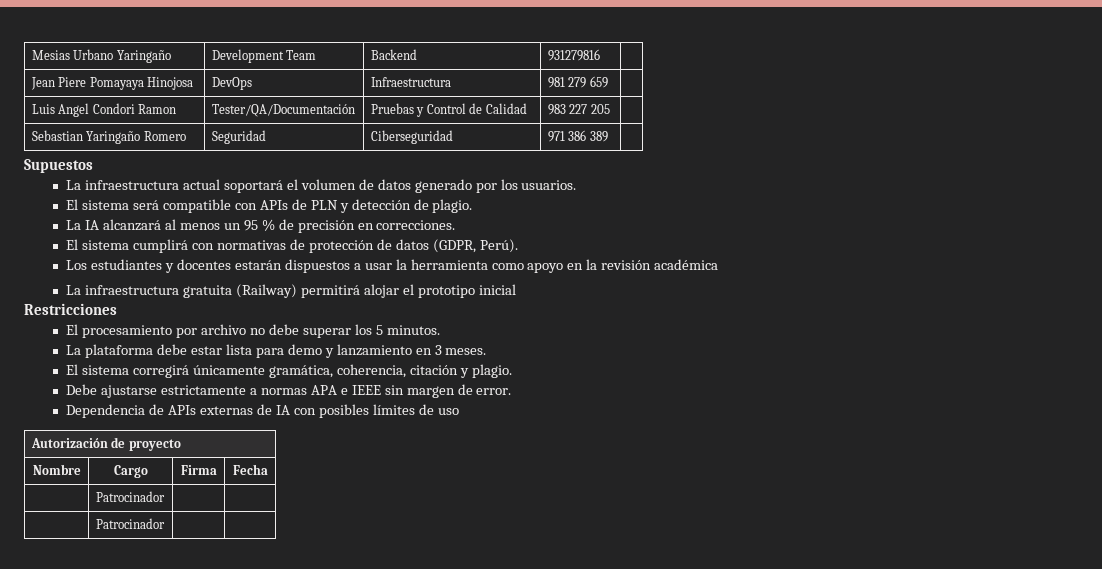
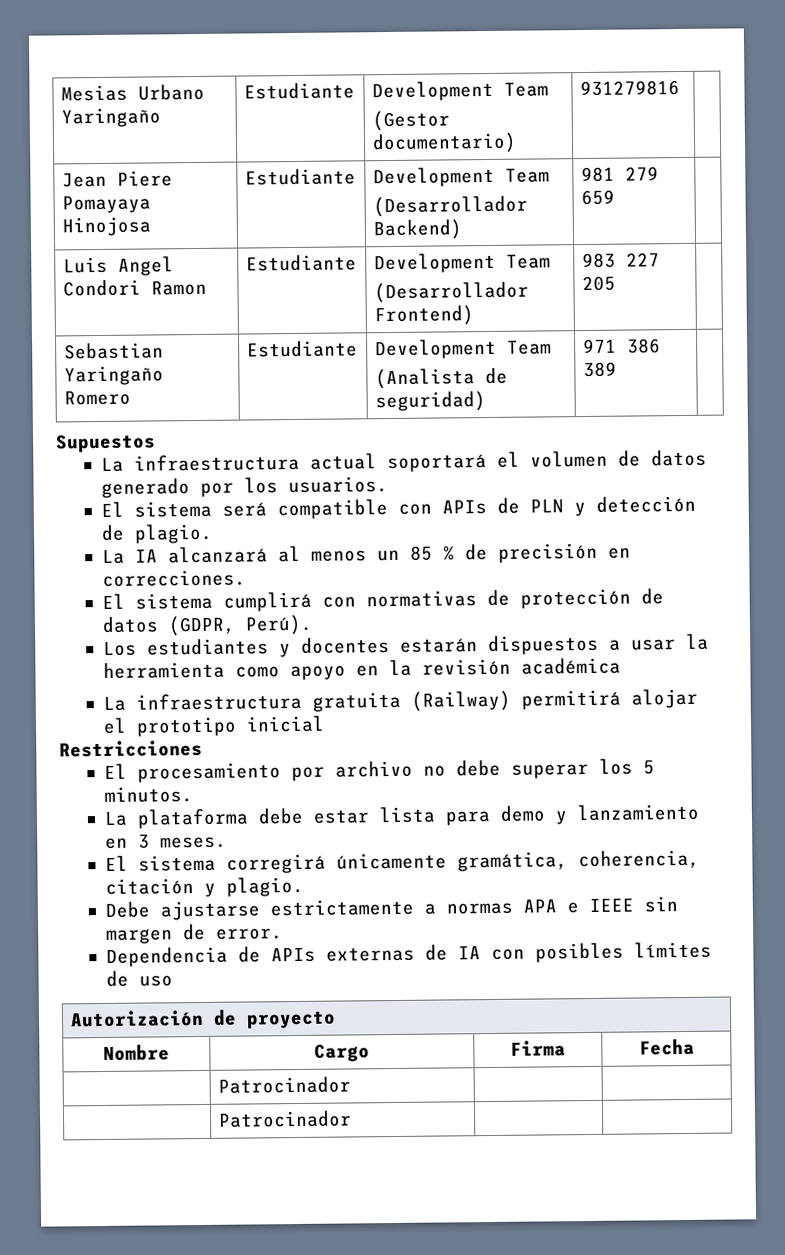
[211,49,317,63] [370,49,417,60] | Development Team | Backend -> [243,82,355,100] [371,80,549,102] [371,110,450,132] [371,132,517,155] | Estudiante | Development Team // (Gestor documentario)
[211,77,252,90] [370,77,451,87] DevOps | Infraestructura -> [244,168,356,186] [372,166,550,188] [372,195,528,218] [372,219,463,241] Estudiante | Development Team // (Desarrollador Backend)
[211,104,355,117] [370,103,527,117] Tester/QA/Documentación | Pruebas y Control de Calidad -> [245,254,357,272] [373,252,551,274] [373,281,529,304] [373,305,474,327] Estudiante | Development Team // (Desarrollador Frontend)
[211,130,266,144] [370,130,453,144] Seguridad | Ciberseguridad -> [246,340,358,358] [374,338,552,360] [374,367,508,390] [374,391,486,413] Estudiante | Development Team // (Analista de seguridad)
[243,220,258,231] 95 -> [409,545,433,561] 85

